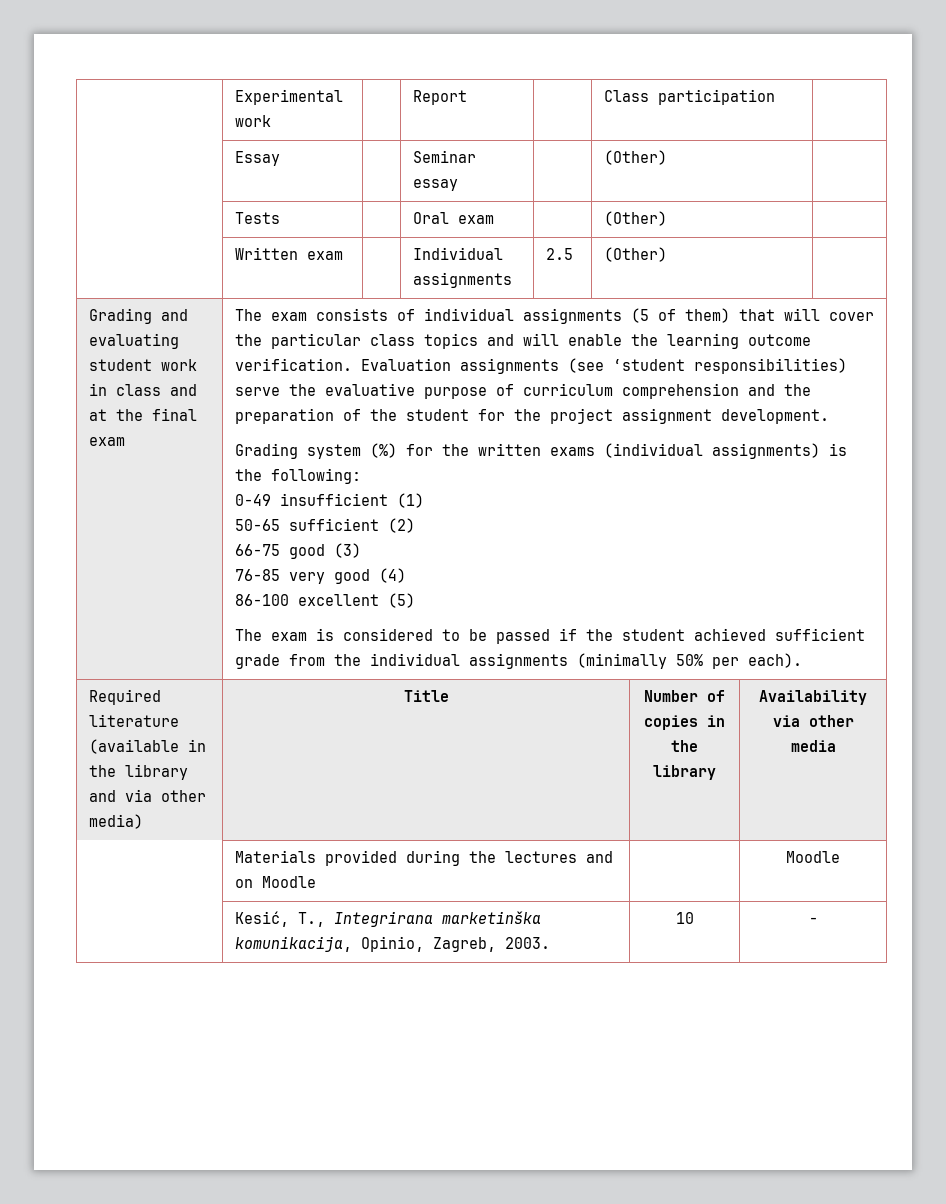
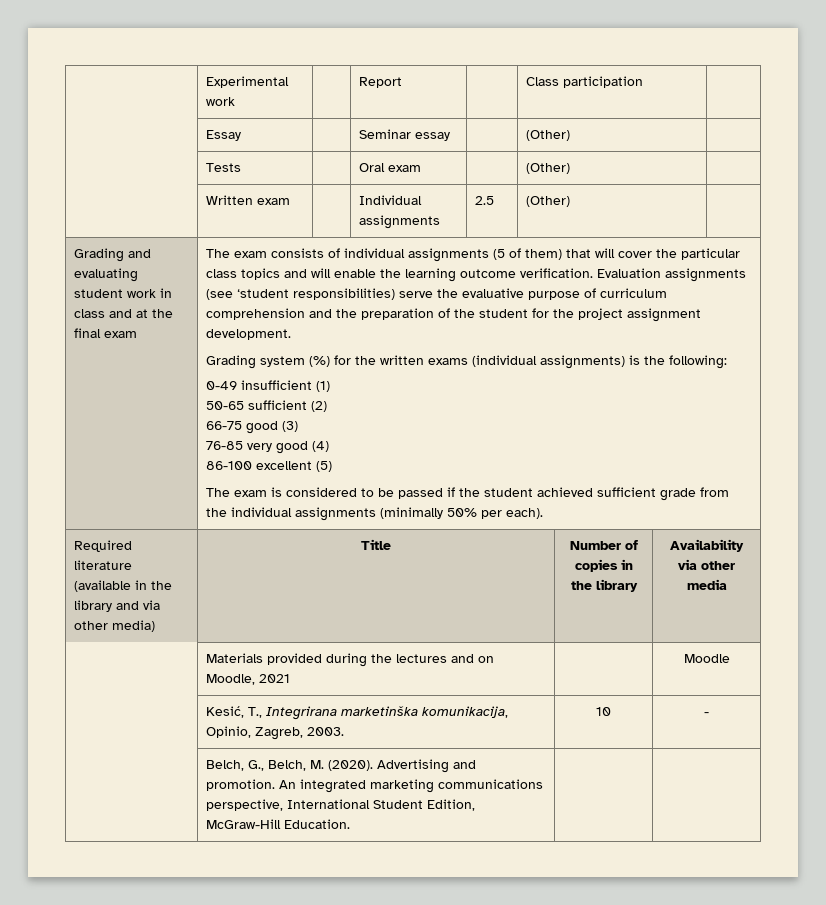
[261,876,316,888] Moodle -> [206,674,291,685] Moodle, 2021
(818, 920) none -> [206,759,477,773] [206,779,544,793] [206,799,476,811] [206,819,351,829] // | Belch, G., Belch, M. (2020). Advertising and promotion. An integrated marketing communications perspective, International Student Edition, McGraw-Hill Education. | |

